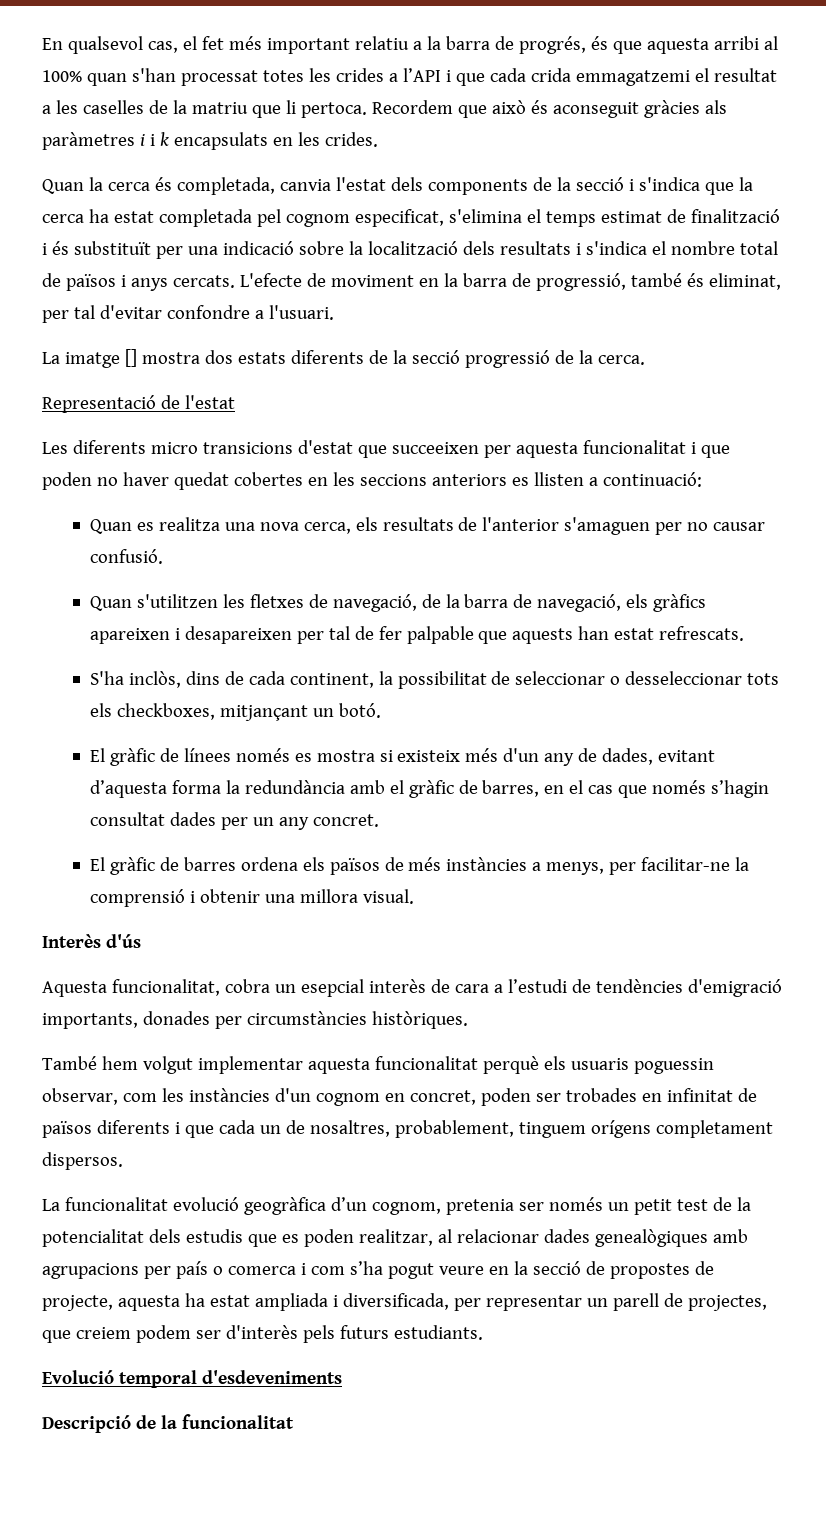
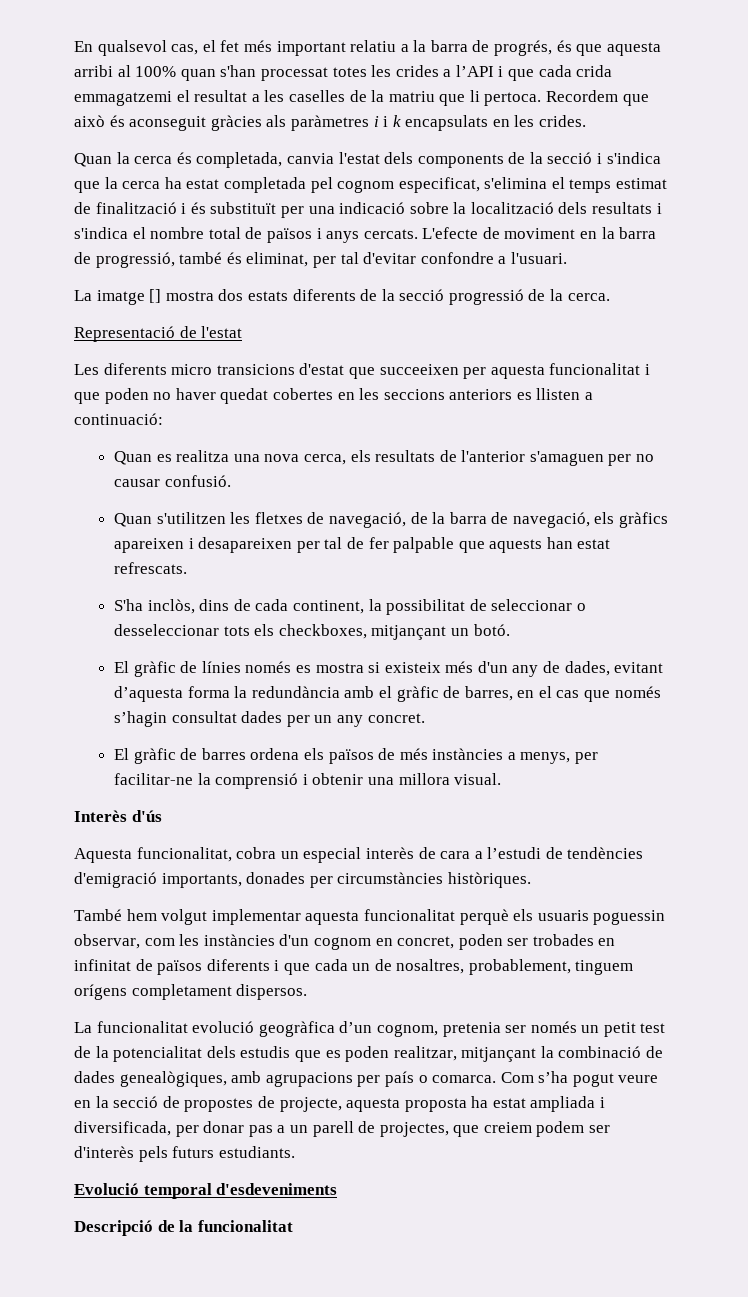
[183,748,231,762] línees -> [201,661,241,673] línies
[300,979,364,997] esepcial -> [303,847,362,863] especial
[437,1229,708,1247] al relacionar dades genealògiques -> [461,1046,664,1062] [74,1071,227,1087] mitjançant la combinació de dades genealògiques,
[227,1263,345,1275] comerca i com -> [432,1072,534,1083] comarca. Com
(180, 1303) none -> [404,1098,467,1112] proposta
[485,1295,582,1311] representar -> [203,1121,286,1137] donar pas a

